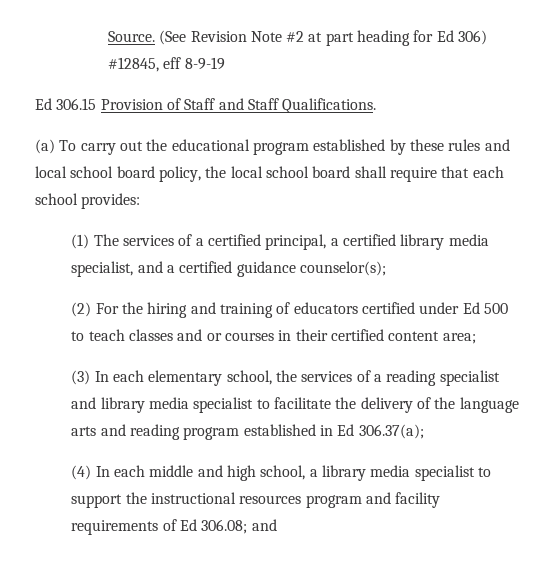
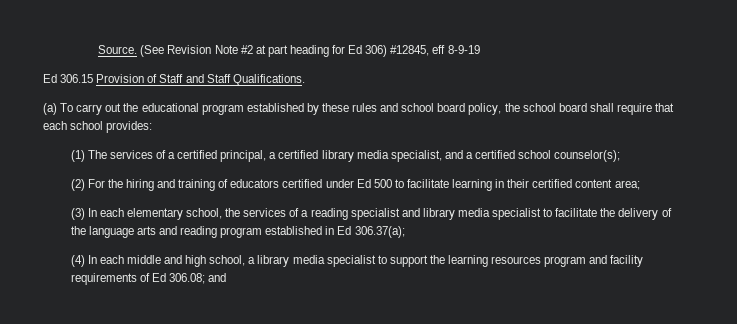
[35,166,67,178] local -> (399, 107) none
[230,166,263,178] local -> (520, 107) none
[236,261,296,277] guidance -> [518,150,552,159] school
[88,329,275,341] teach classes and or courses -> [406,179,493,191] facilitate learning
[151,492,237,504] instructional -> [448,255,489,267] learning

